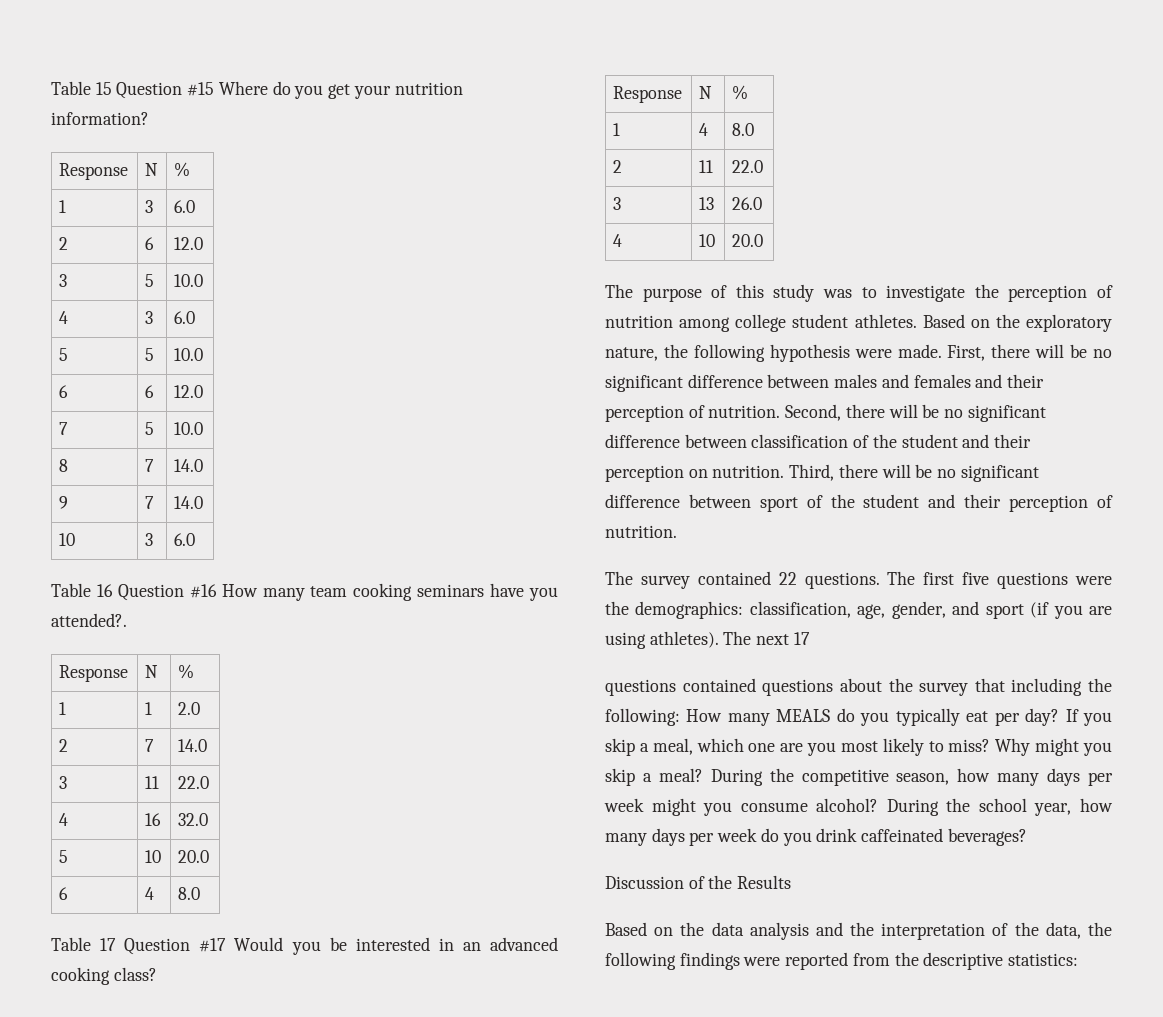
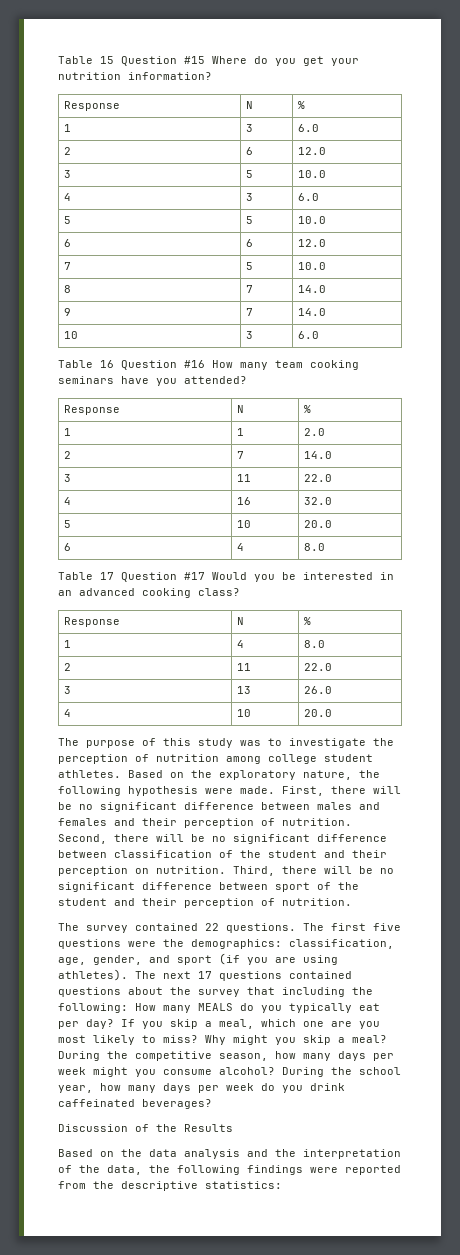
[51,613,127,627] attended?. -> [184,376,247,384] attended?
(810, 638) // -> (212, 975) none

